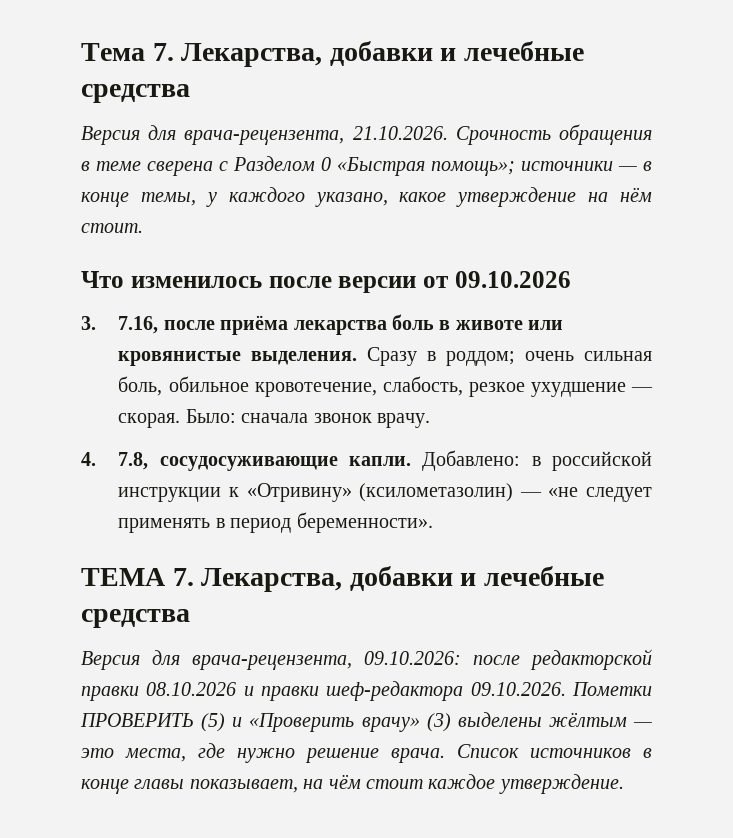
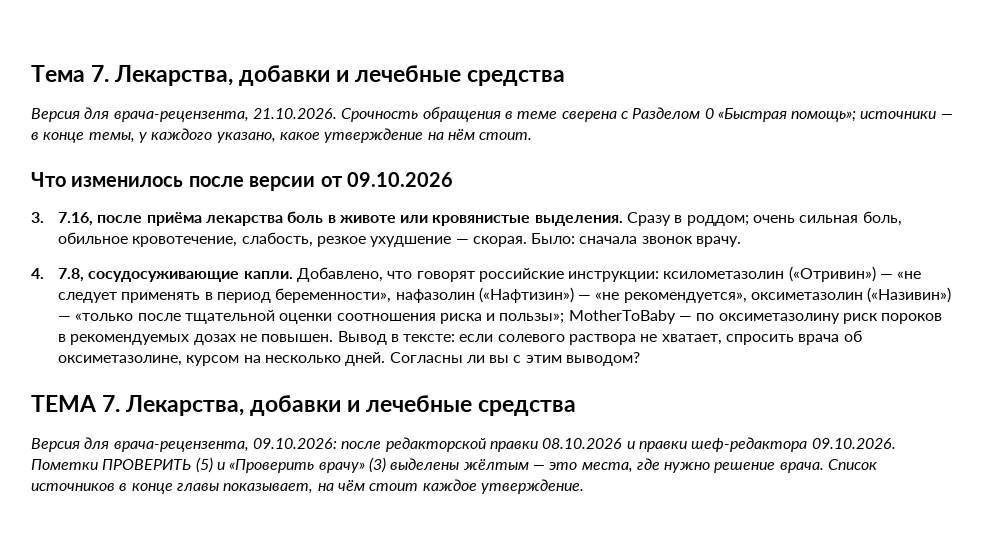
[422,450,653,471] [118,483,514,502] Добавлено: в российской инструкции к «Отривину» (ксилометазолин) -> [296,266,876,282] Добавлено, что говорят российские инструкции: ксилометазолин («Отривин»)
[296,512,433,533] беременности». -> [275,287,952,303] [57,310,943,324] [57,330,862,345] [57,352,641,366] беременности», нафазолин («Нафтизин») — «не рекомендуется», оксиметазолин («Називин») — «только после тщательной оценки соотношения риска и пользы»; MotherToBaby — по оксиметазолину риск пороков в рекомендуемых дозах не повышен. Вывод в тексте: если солевого раствора не хватает, спросить врача об оксиметазолине, курсом на несколько дней. Согласны ли вы с этим выводом?

